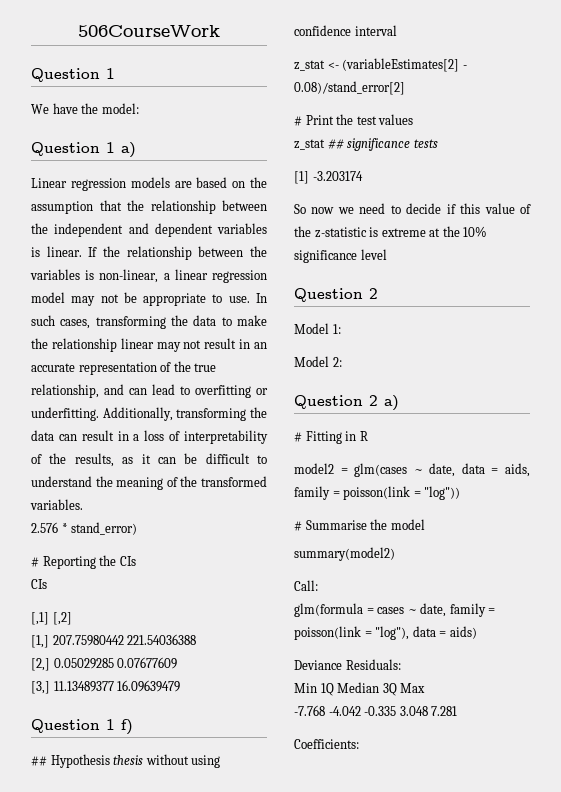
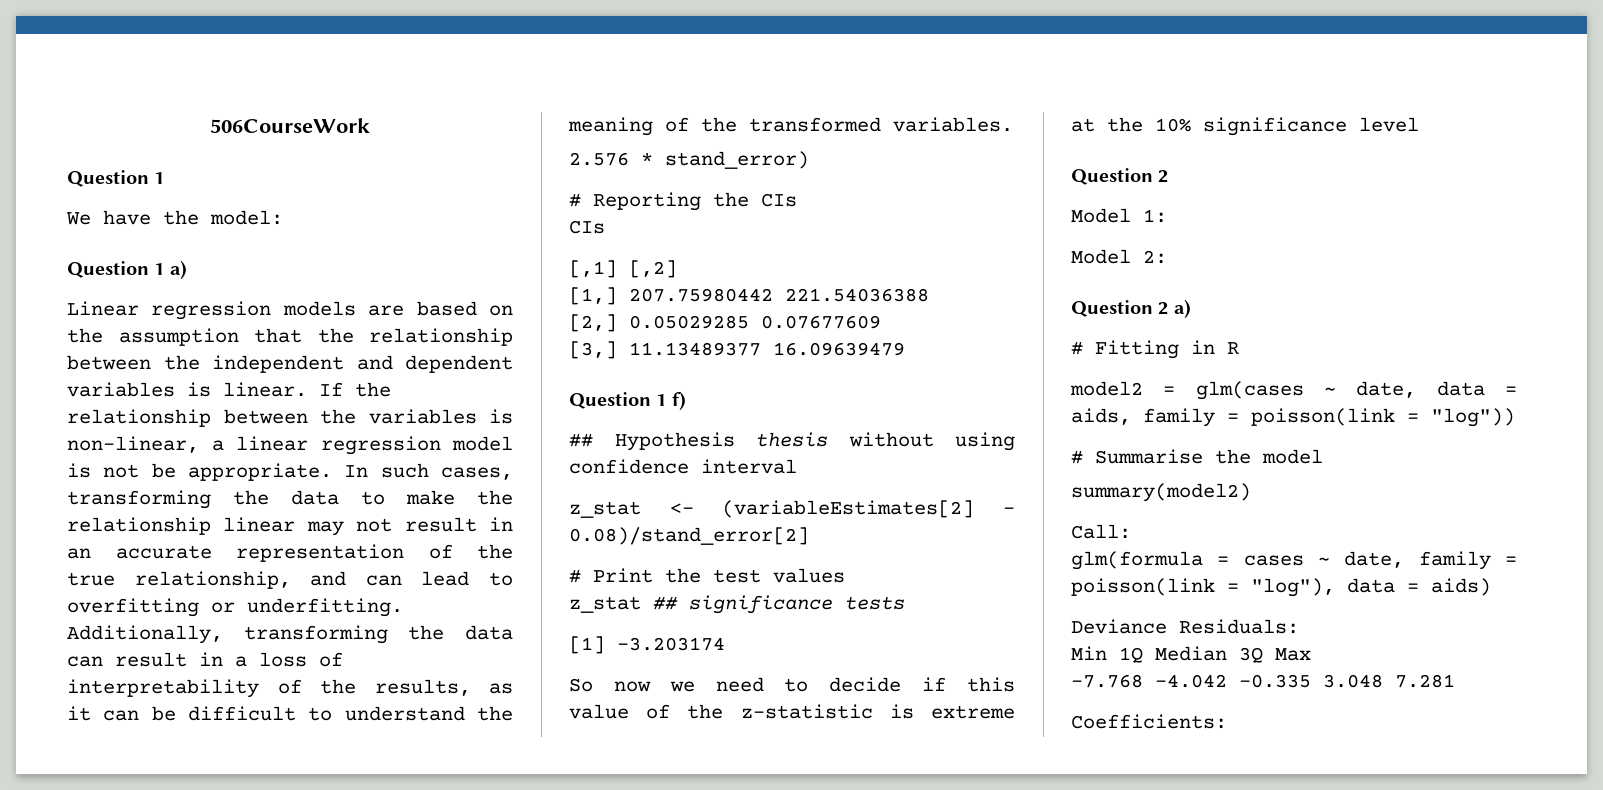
[71,296,96,306] may -> [67,463,91,478] is
[143,293,250,306] appropriate to use. -> [188,463,332,481] appropriate.

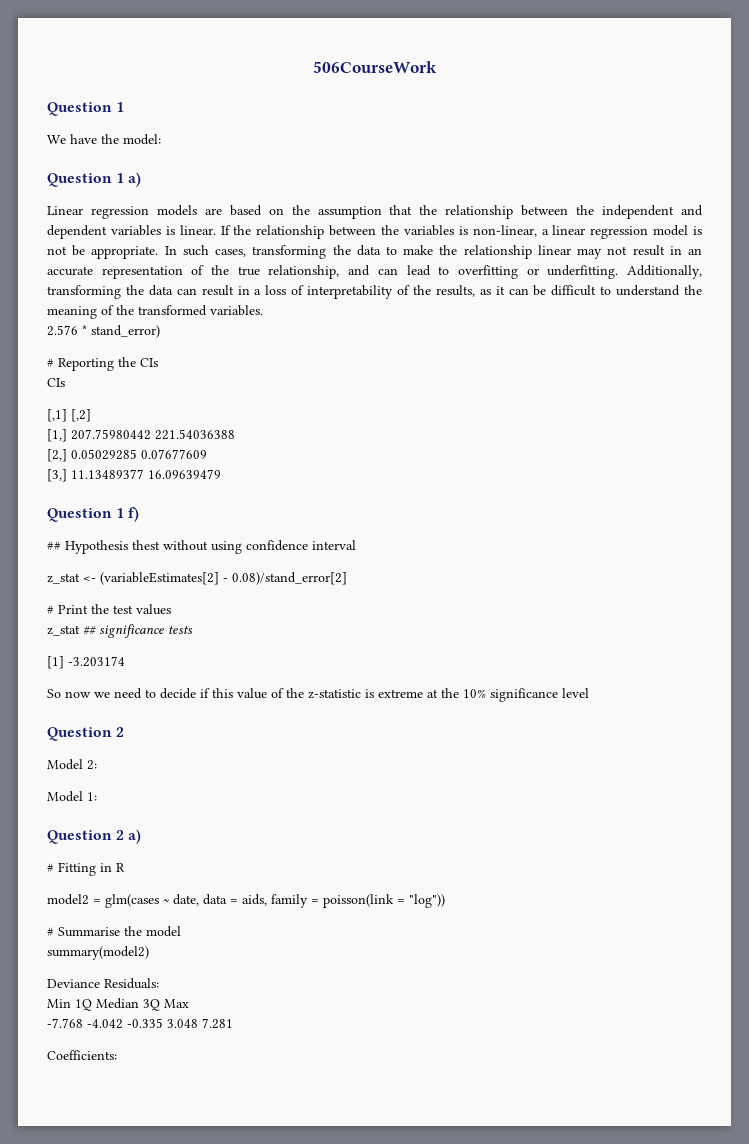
[756,432,828,447] thesis -> [132,540,160,550] thest
[1143,209,1167,223] [1071,249,1167,264] 1: // Model 2: -> [87,760,97,770] [47,791,97,802] 2: // Model 1:
[1071,524,1131,539] [1071,551,1517,570] [1071,578,1491,597] // Call: // glm(formula = cases ~ date, family = poisson(link = "log"), data = aids) -> (149, 953) none

